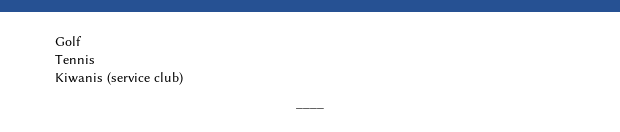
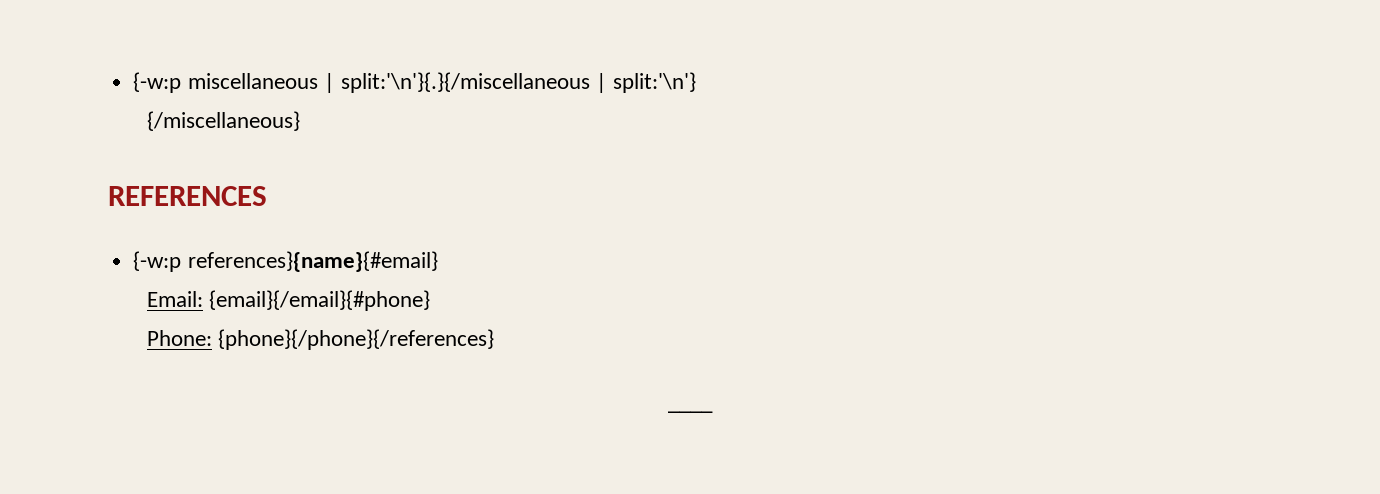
[55,36,82,46] [55,54,95,64] [55,72,183,85] Golf // Tennis // Kiwanis (service club) -> [133,72,697,93] [146,111,300,131] [108,186,267,206] [133,251,438,272] [146,290,430,311] [146,329,494,350] {-w:p miscellaneous | split:'\n'}{.}{/miscellaneous | split:'\n'} // {/miscellaneous} // REFERENCES // {-w:p references}{name}{#email} // Email: {email}{/email}{#phone} // Phone: {phone}{/phone}{/references}

